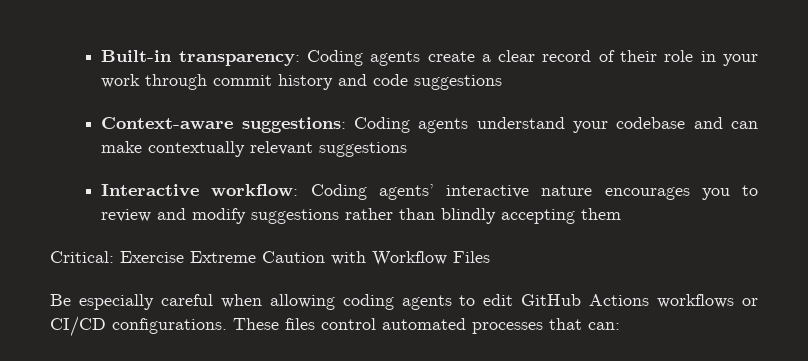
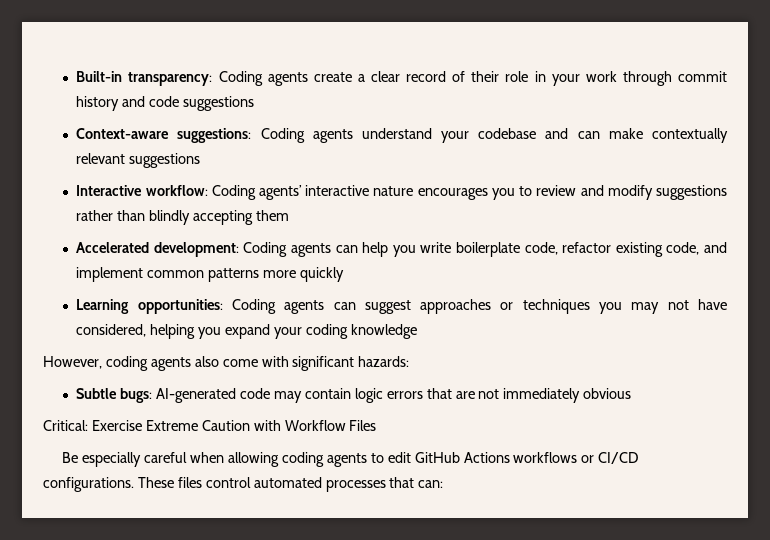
(622, 214) none -> [76,242,727,257] [76,267,344,282] [76,299,727,314] [76,324,417,339] [43,356,410,371] [76,388,632,403] // Accelerated development: Coding agents can help you write boilerplate code, refactor existing code, and implement common patterns more quickly // Learning opportunities: Coding agents can suggest approaches or techniques you may not have considered, helping you expand your coding knowledge // However, coding agents also come with significant hazards: // Subtle bugs: AI-generated code may contain logic errors that are not immediately obvious

